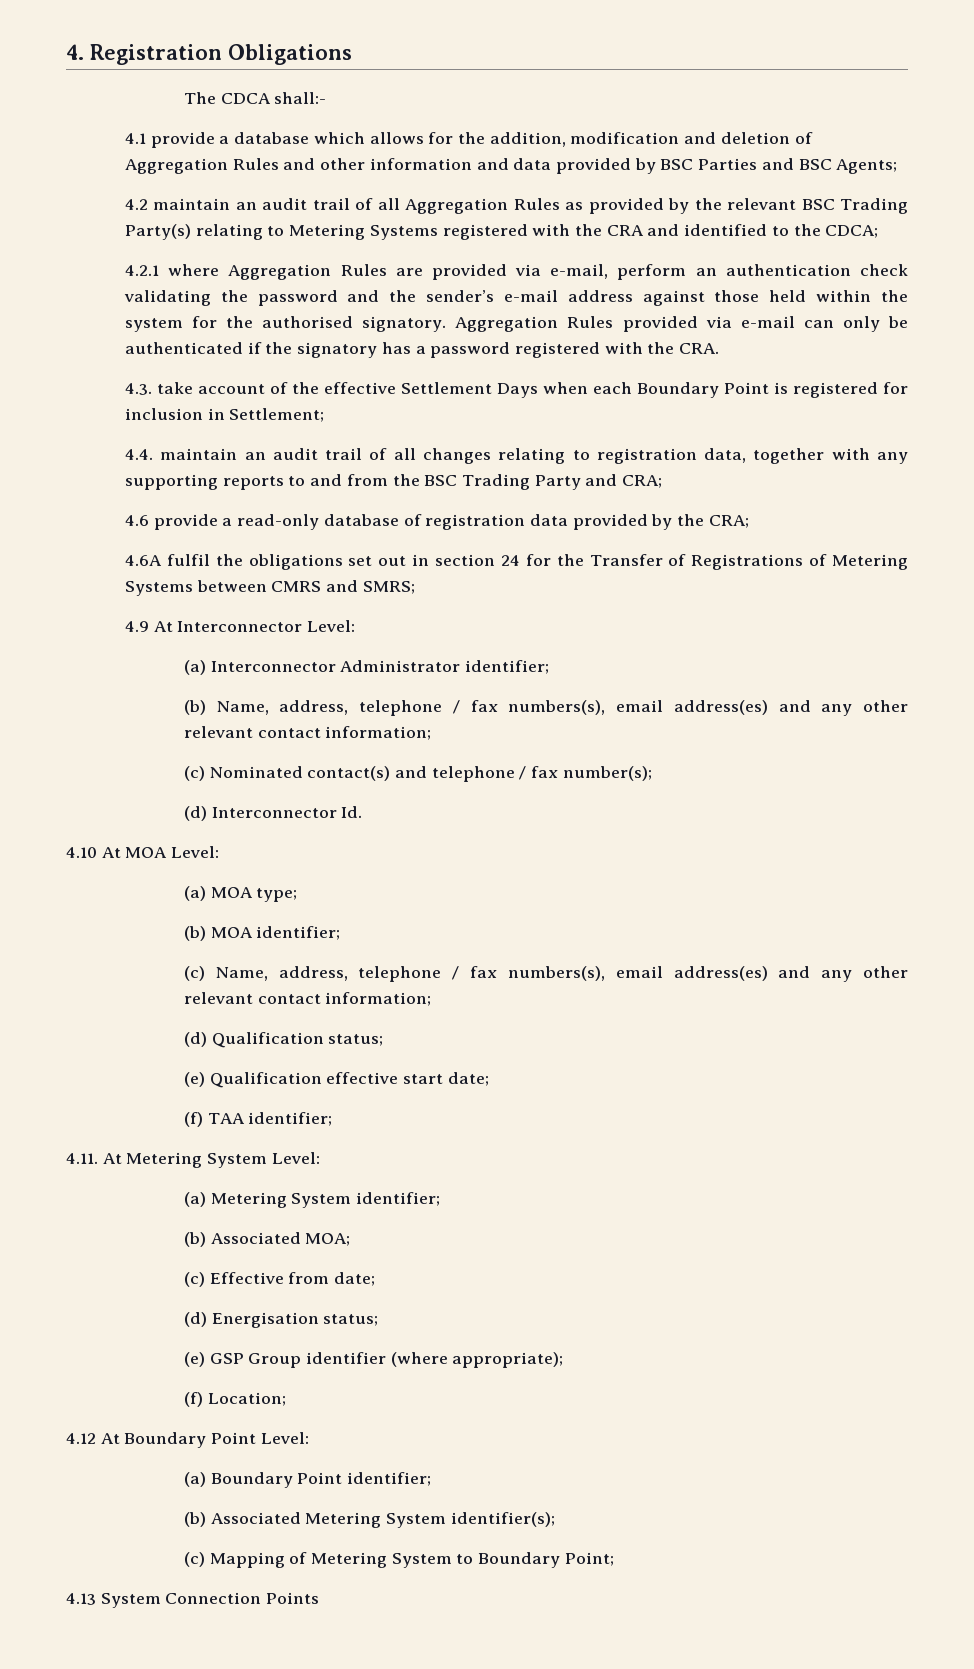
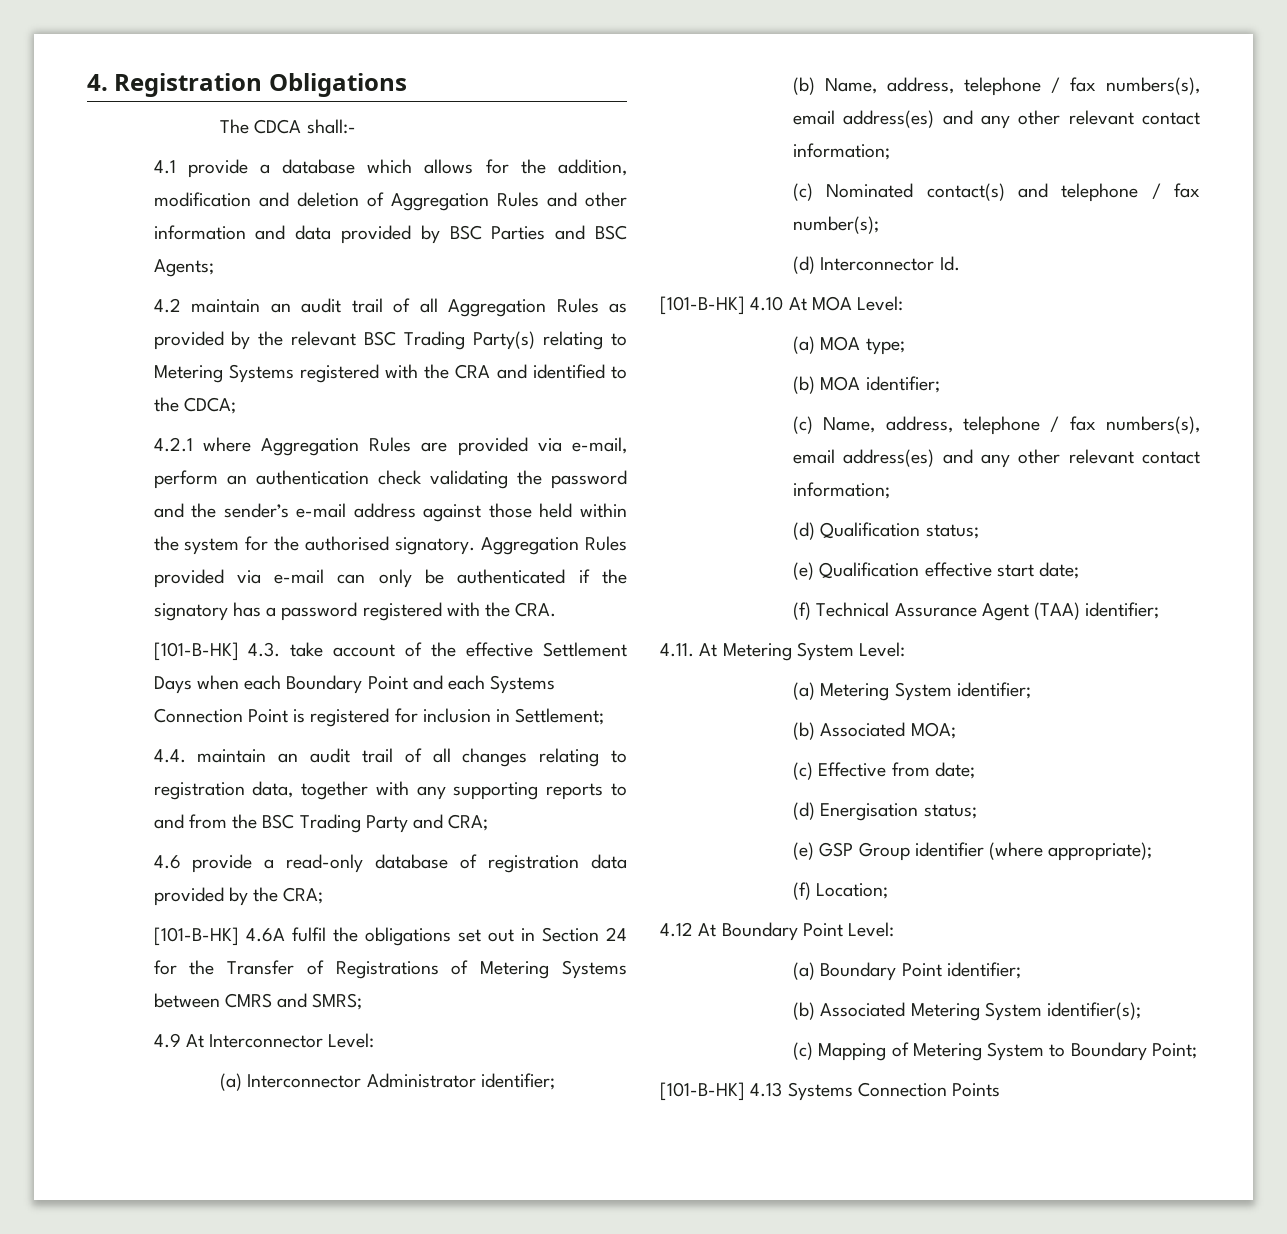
(720, 348) none -> [153,642,239,661] [101-B-HK]
(769, 388) none -> [412,675,556,694] [153,708,288,723] and each Systems Connection Point
(749, 521) none -> [153,927,239,946] [101-B-HK]
[435,554,496,566] section -> [541,927,599,942] Section
(363, 812) none -> [660,296,745,315] [101-B-HK]
[207,1113,245,1124] TAA -> [816,602,1081,621] Technical Assurance Agent (TAA)
[66,1593,161,1608] 4.13 System -> [660,1082,853,1101] [101-B-HK] 4.13 Systems

